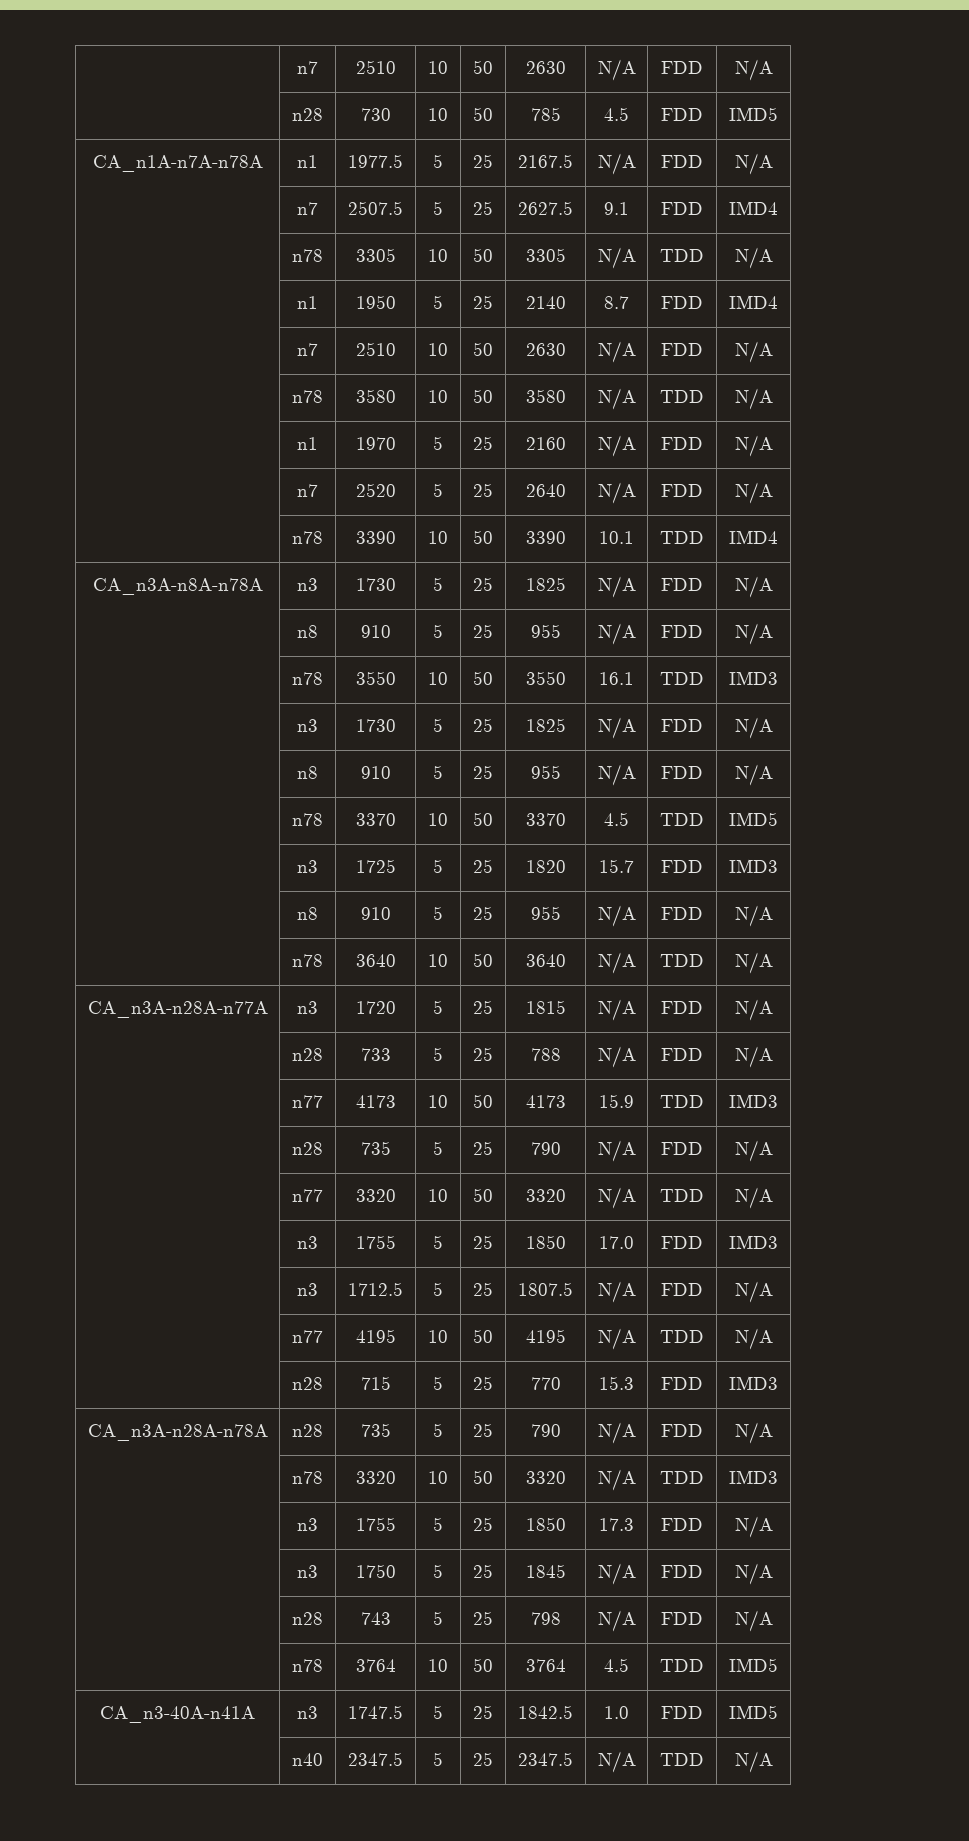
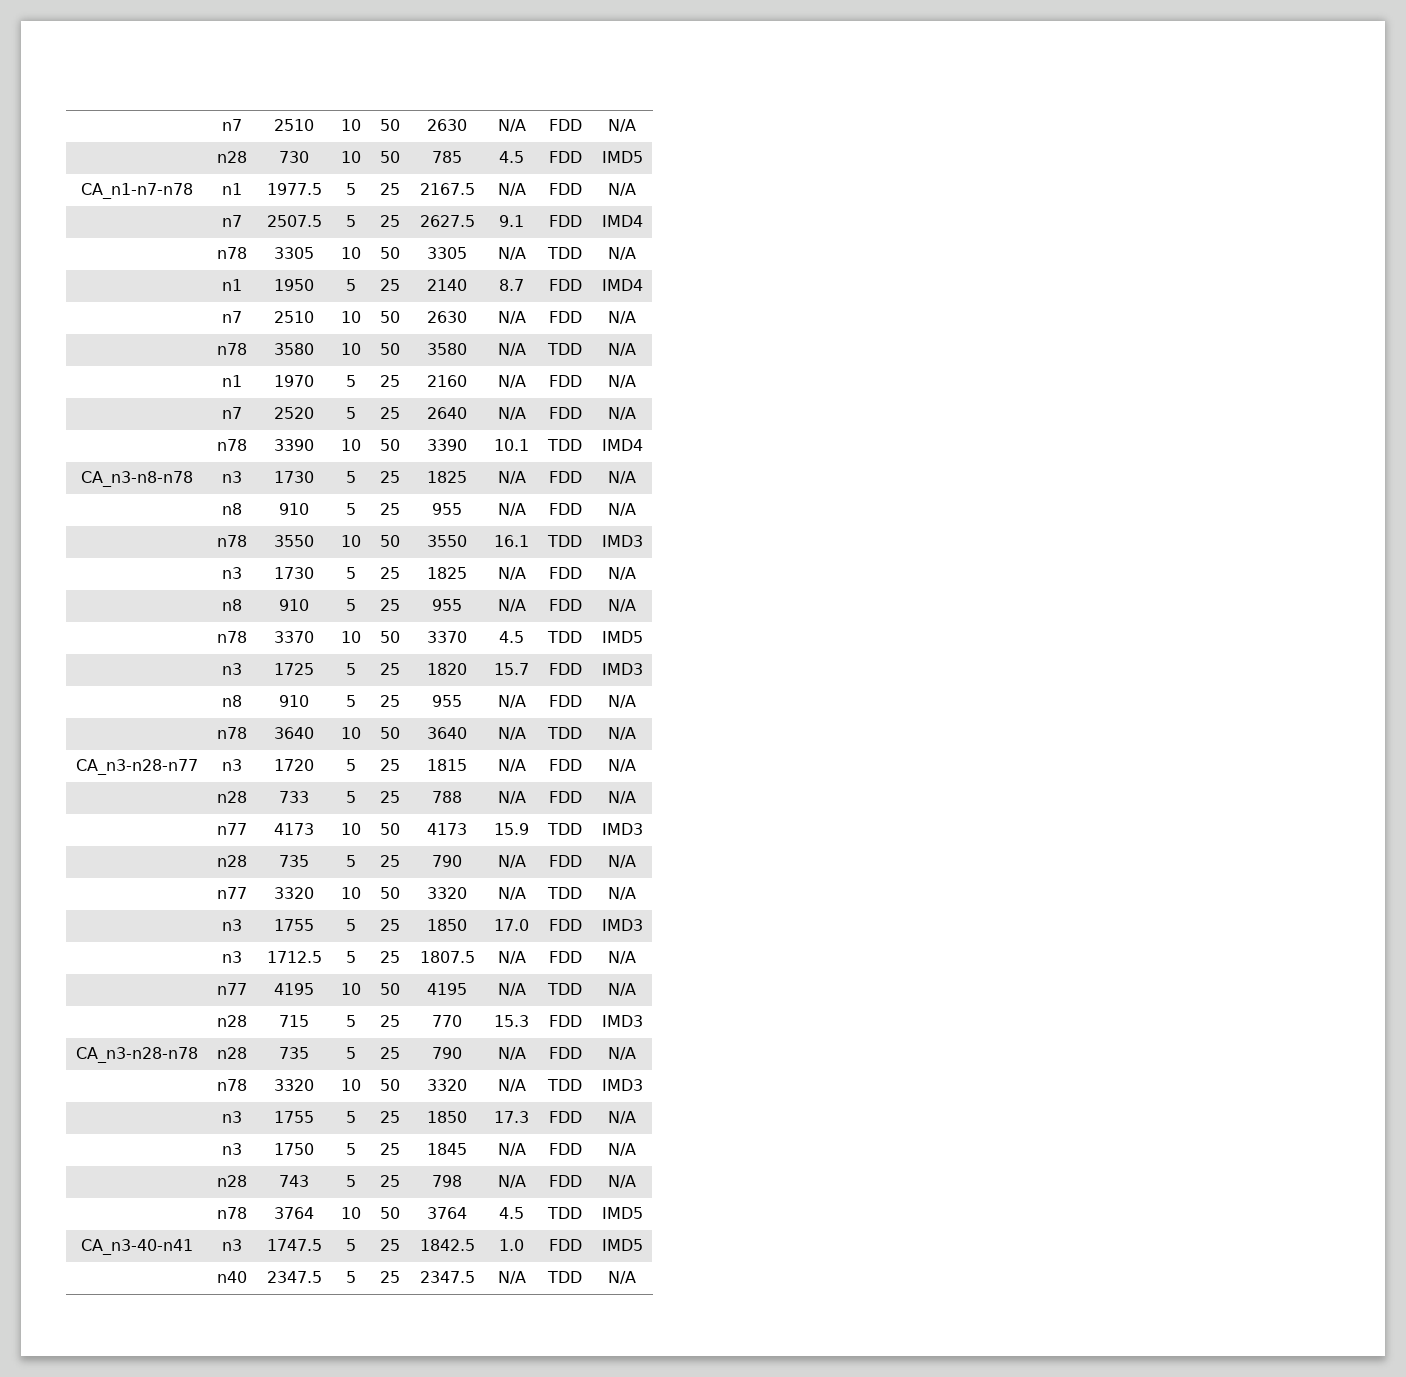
[92,155,263,172] CA_n1A-n7A-n78A -> [81,183,193,199] CA_n1-n7-n78
[92,578,263,595] CA_n3A-n8A-n78A -> [81,471,193,487] CA_n3-n8-n78
[87,1001,268,1018] CA_n3A-n28A-n77A -> [76,759,198,775] CA_n3-n28-n77
[87,1424,268,1441] CA_n3A-n28A-n78A -> [76,1047,198,1063] CA_n3-n28-n78
[100,1706,255,1723] CA_n3-40A-n41A -> [81,1239,193,1255] CA_n3-40-n41

